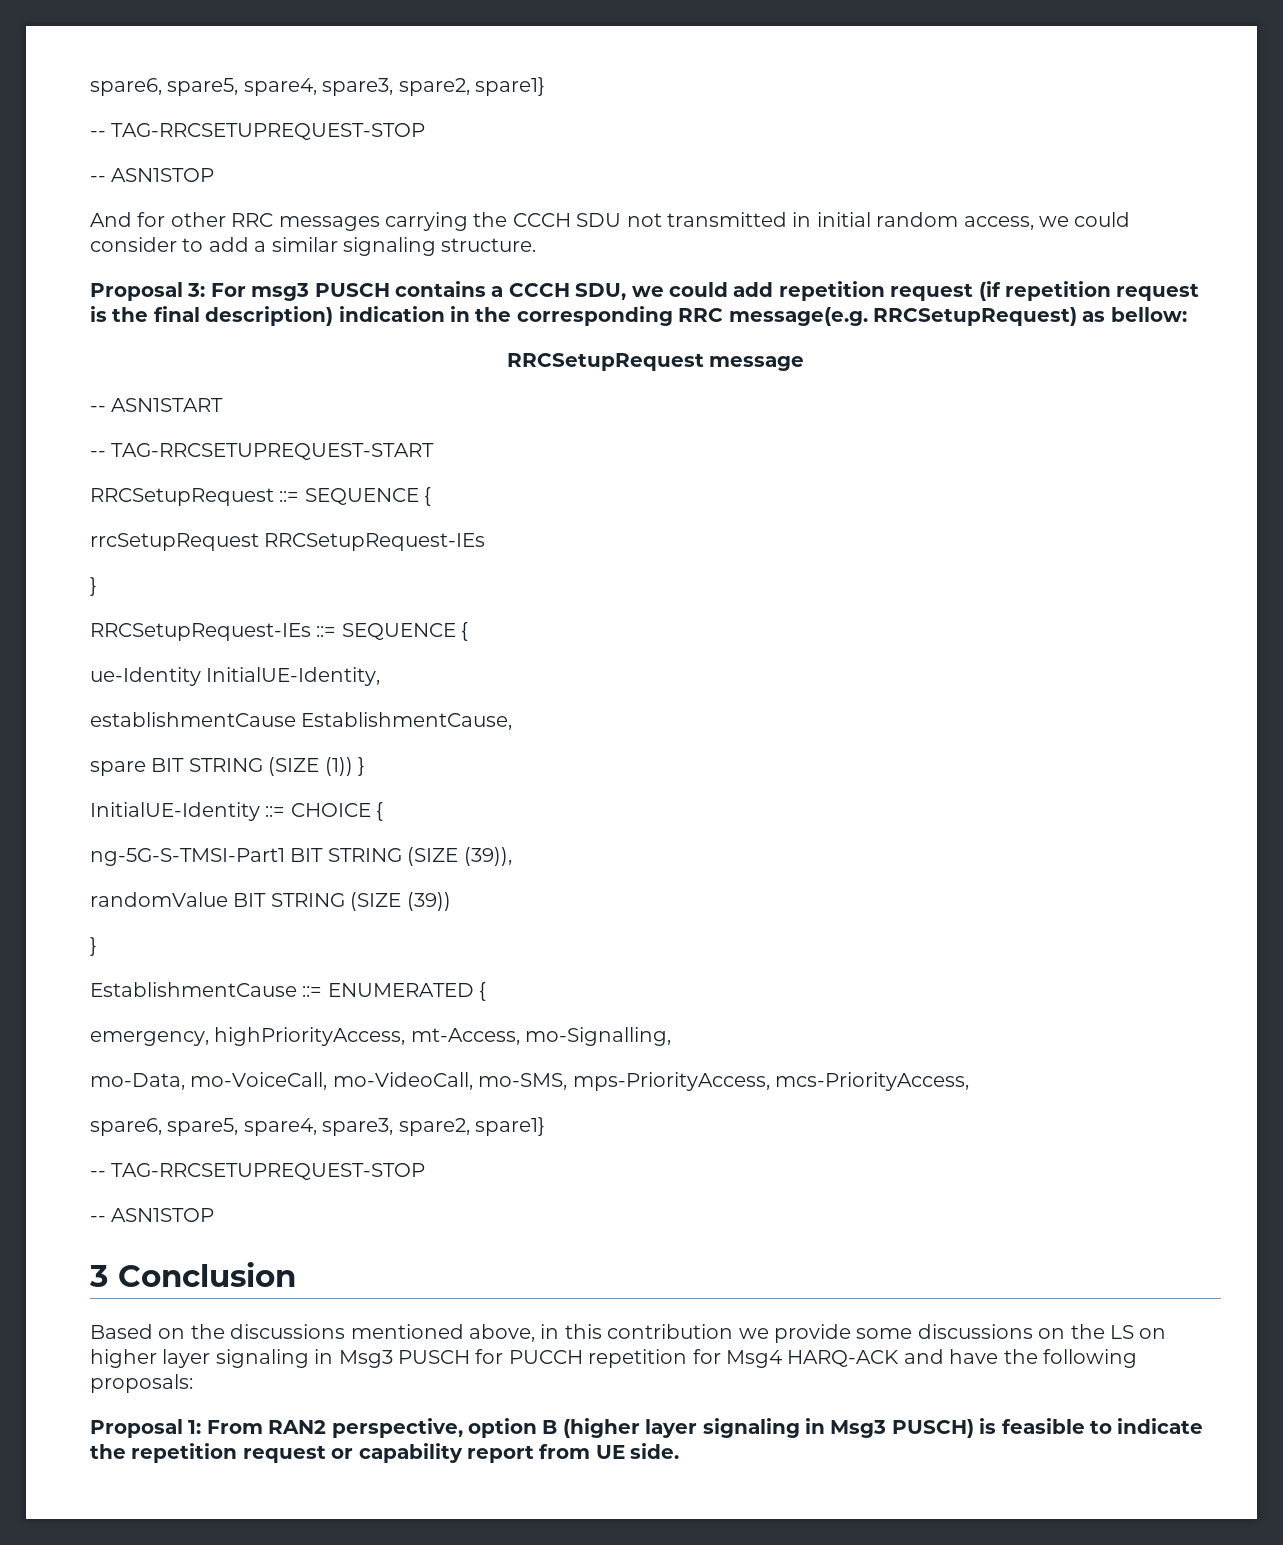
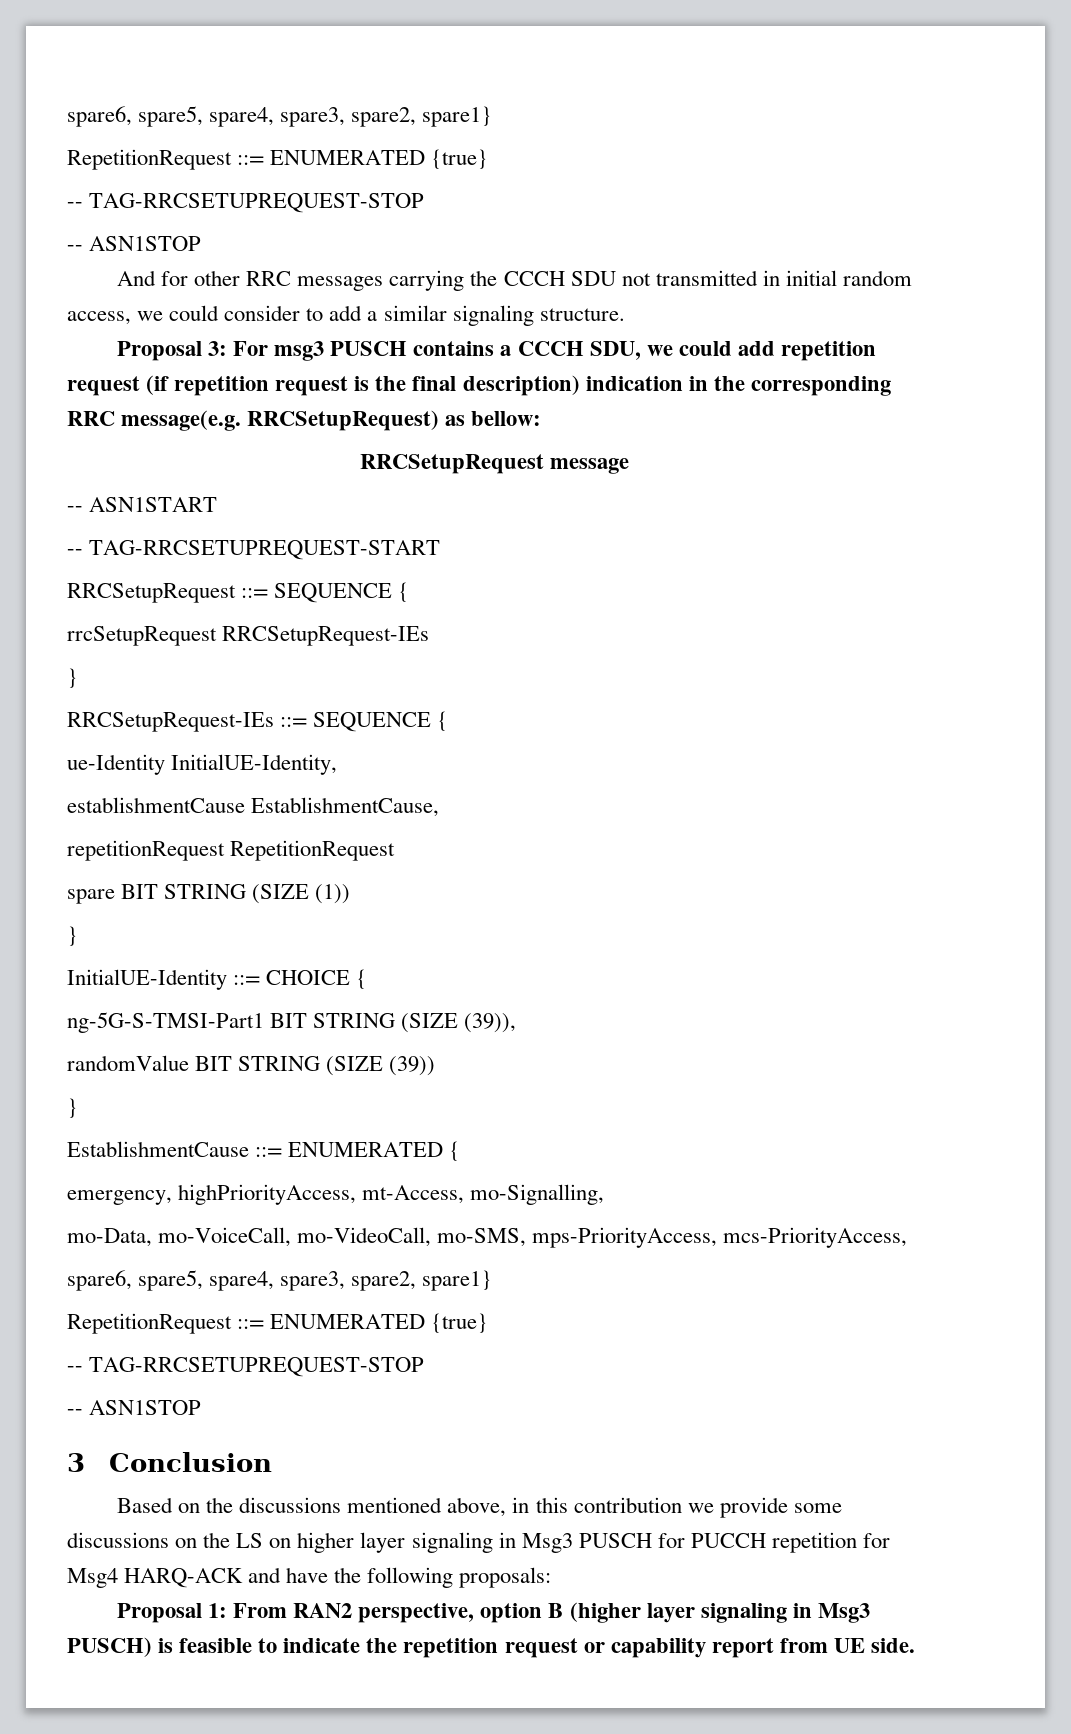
[90,77,545,96] spare6, spare5, spare4, spare3, spare2, spare1} -> [67,106,493,127] [67,149,489,170] spare6, spare5, spare4, spare3, spare2, spare1} // RepetitionRequest ::= ENUMERATED {true}
(513, 721) none -> [67,840,396,861] // repetitionRequest RepetitionRequest
(353, 766) none -> (351, 894) //
(545, 1126) none -> [67,1313,489,1334] // RepetitionRequest ::= ENUMERATED {true}

